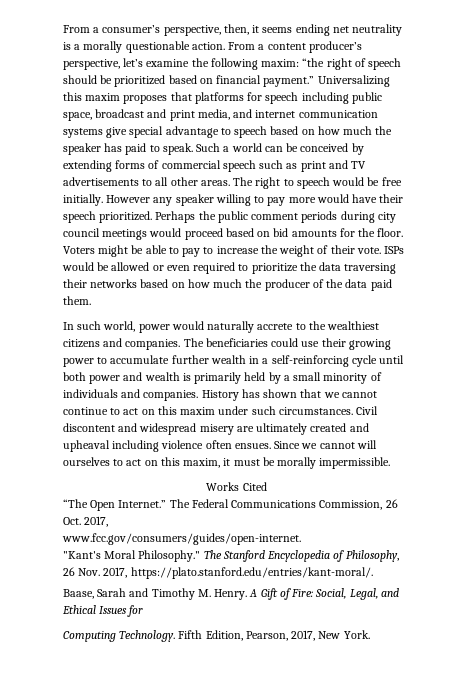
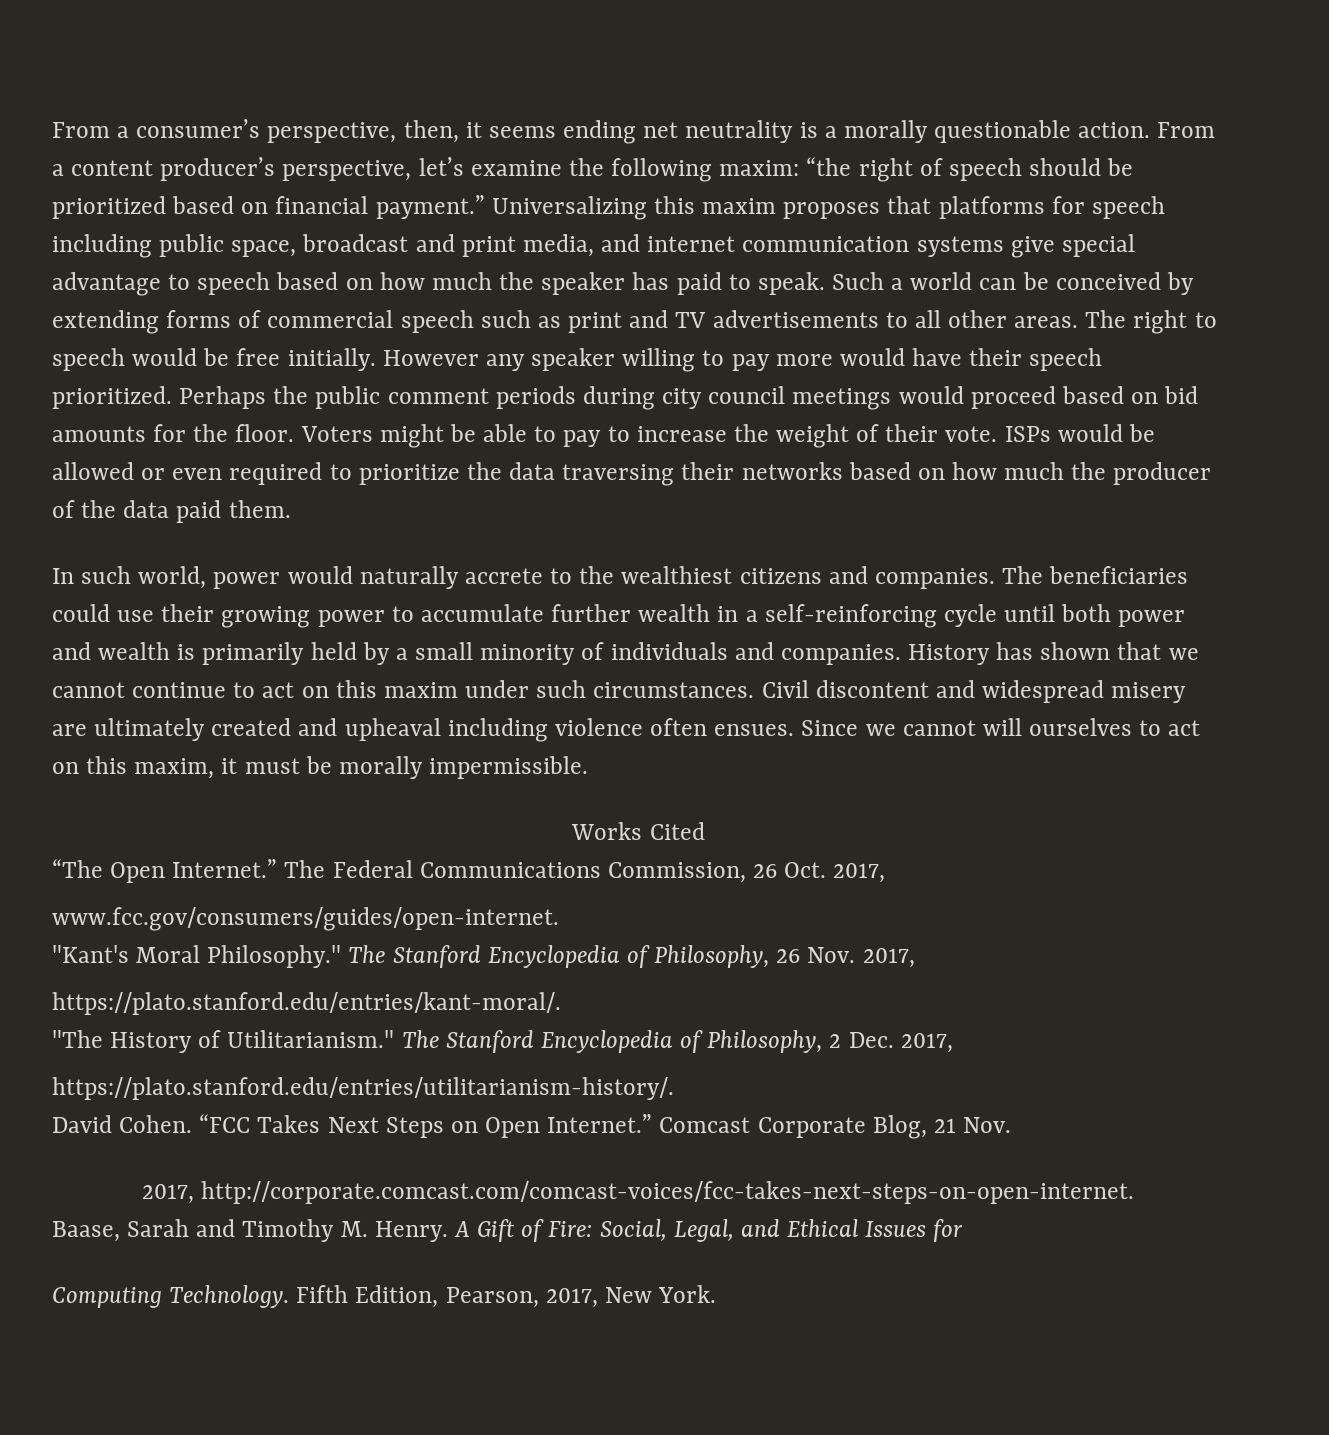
(128, 572) none -> (915, 958) //
(373, 573) none -> [52,1030,953,1053] [52,1077,674,1100] [52,1114,1012,1139] [142,1181,1135,1204] // "The History of Utilitarianism." The Stanford Encyclopedia of Philosophy, 2 Dec. 2017, // https://plato.stanford.edu/entries/utilitarianism-history/. // David Cohen. “FCC Takes Next Steps on Open Internet.” Comcast Corporate Blog, 21 Nov. // 2017, http://corporate.comcast.com/comcast-voices/fcc-takes-next-steps-on-open-internet.

